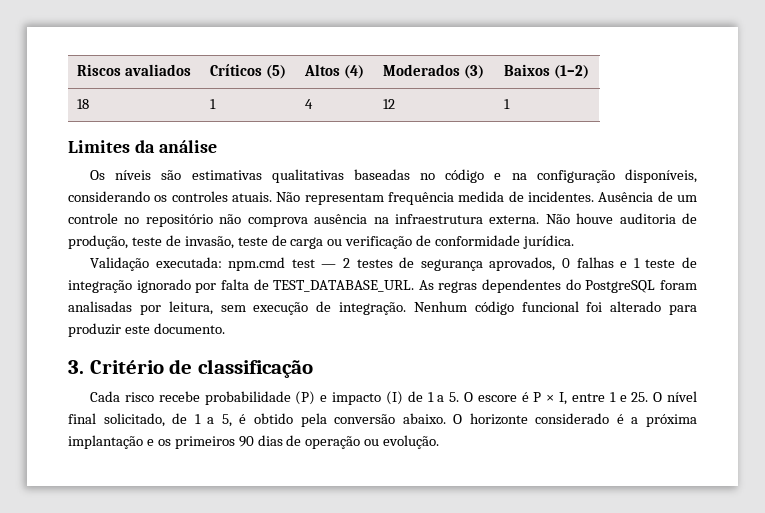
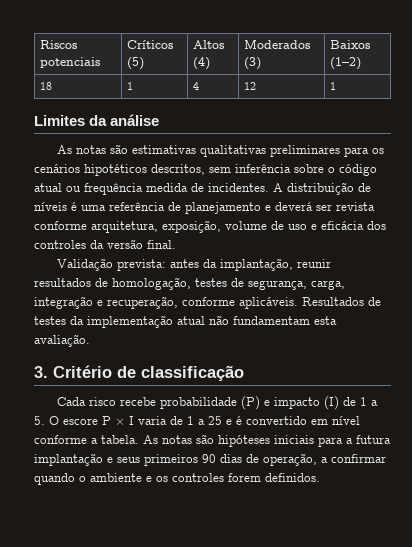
[124,64,191,76] avaliados -> [39,57,100,68] potenciais
[90,170,152,180] Os níveis -> [57,145,107,154] As notas
[353,169,697,183] [68,191,698,205] [68,213,697,227] [68,235,575,249] [90,257,697,271] [68,279,697,293] [68,301,697,315] [68,323,225,337] baseadas no código e na configuração disponíveis, considerando os controles atuais. Não representam frequência medida de incidentes. Ausência de um controle no repositório não comprova ausência na infraestrutura externa. Não houve auditoria de produção, teste de invasão, teste de carga ou verificação de conformidade jurídica. // Validação executada: npm.cmd test — 2 testes de segurança aprovados, 0 falhas e 1 teste de integração ignorado por falta de TEST_DATABASE_URL. As regras dependentes do PostgreSQL foram analisadas por leitura, sem execução de integração. Nenhum código funcional foi alterado para produzir este documento. -> [270,145,385,157] [34,164,377,176] [34,182,371,195] [34,202,375,214] [34,220,386,233] [34,239,176,249] [57,258,332,271] [34,277,345,290] [34,296,381,309] [34,315,337,328] [34,334,90,347] preliminares para os cenários hipotéticos descritos, sem inferência sobre o código atual ou frequência medida de incidentes. A distribuição de níveis é uma referência de planejamento e deverá ser revista conforme arquitetura, exposição, volume de uso e eficácia dos controles da versão final. // Validação prevista: antes da implantação, reunir resultados de homologação, testes de segurança, carga, integração e recuperação, conforme aplicáveis. Resultados de testes da implementação atual não fundamentam esta avaliação.
[521,392,529,402] é -> (98, 421) none
[559,391,697,405] [68,413,697,427] I, entre 1 e 25. O nível final solicitado, de 1 a 5, é obtido pela conversão abaixo. O horizonte considerado é a próxima -> [129,416,360,425] [34,434,391,447] I varia de 1 a 25 e é convertido em nível conforme a tabela. As notas são hipóteses iniciais para a futura
[157,439,171,446] os -> [117,457,140,463] seus
[305,435,440,449] operação ou evolução. -> [263,453,386,466] [34,473,320,485] operação, a confirmar quando o ambiente e os controles forem definidos.

